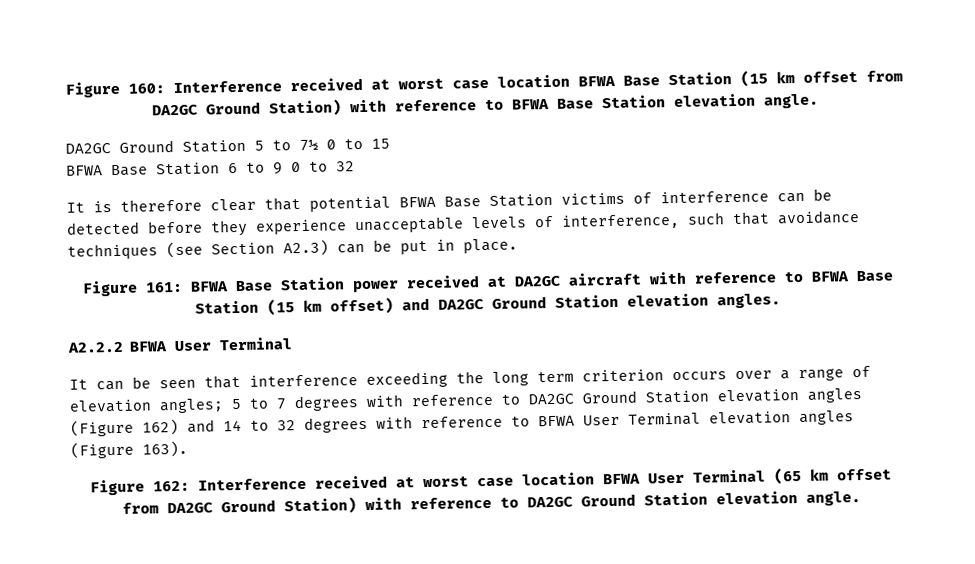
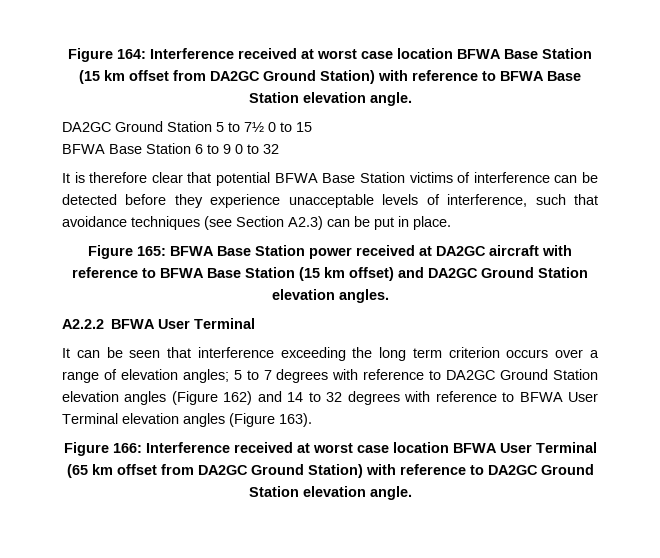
[65,81,165,98] Figure 160: -> [68,48,146,62] Figure 164:
[144,281,183,293] 161: -> [137,246,166,256] 165:
[153,480,190,492] 162: -> [112,443,142,453] 166:

